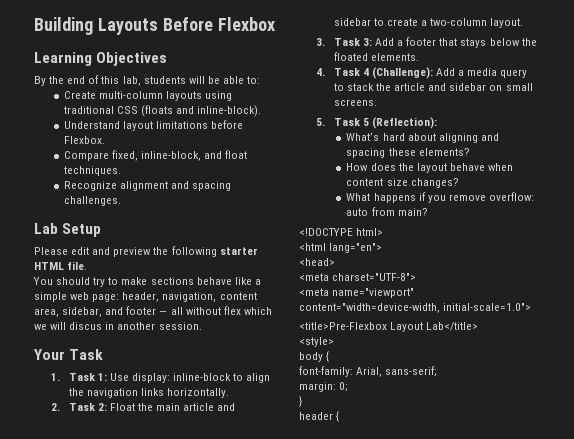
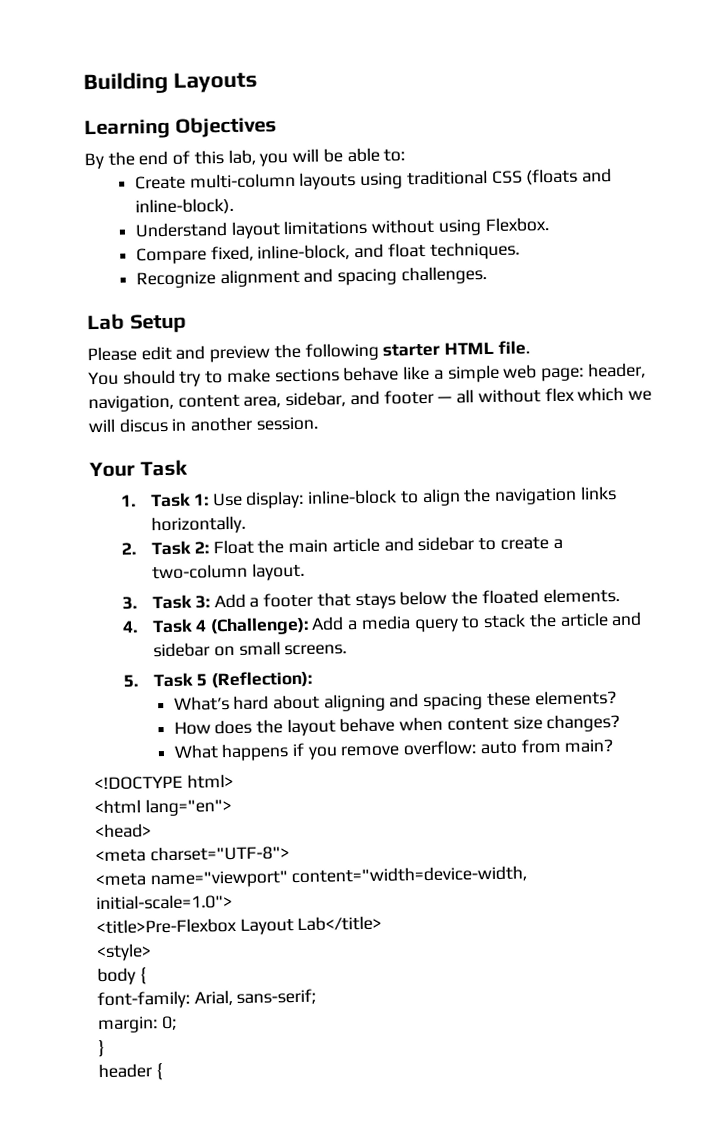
[162,17,275,31] Before Flexbox -> (258, 82) none
[143,76,186,84] students -> [259,153,289,167] you
[211,120,244,129] before -> [371,218,482,236] without using

